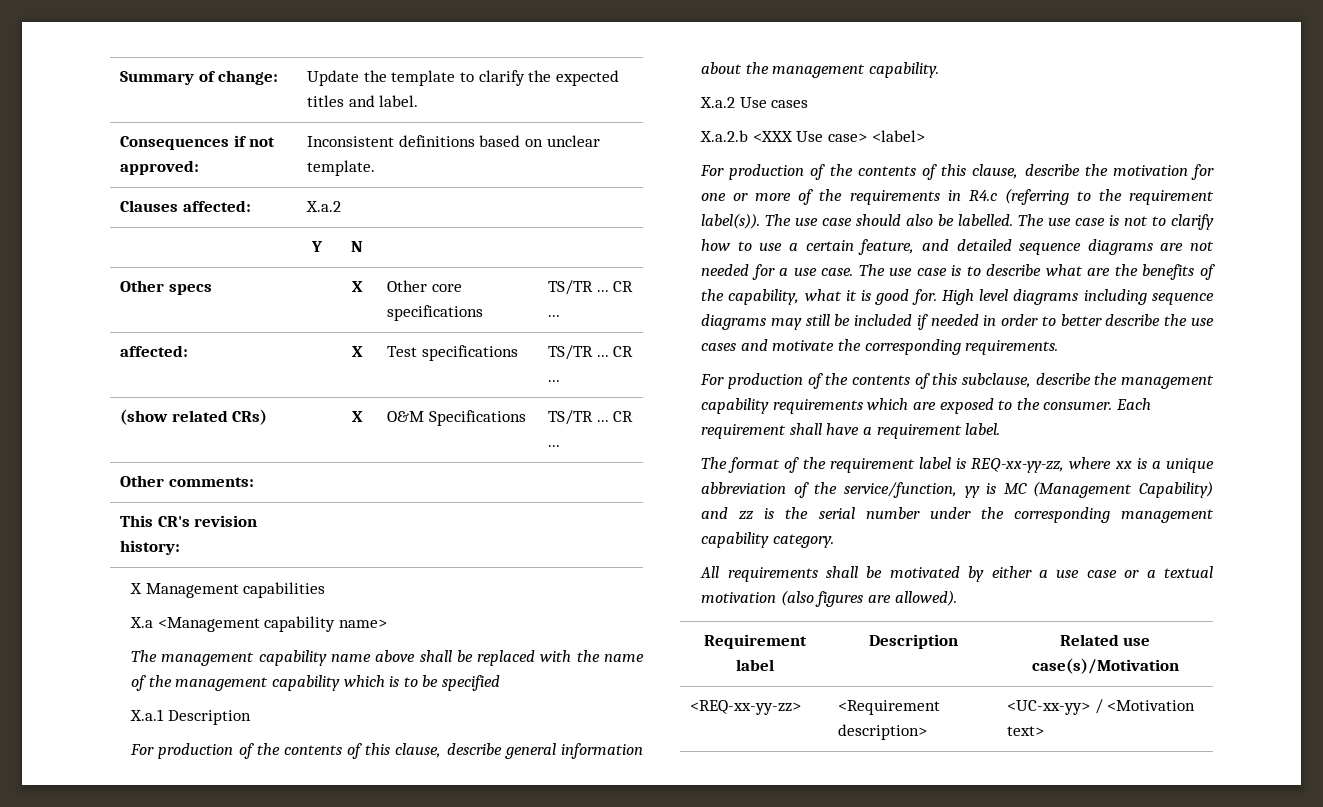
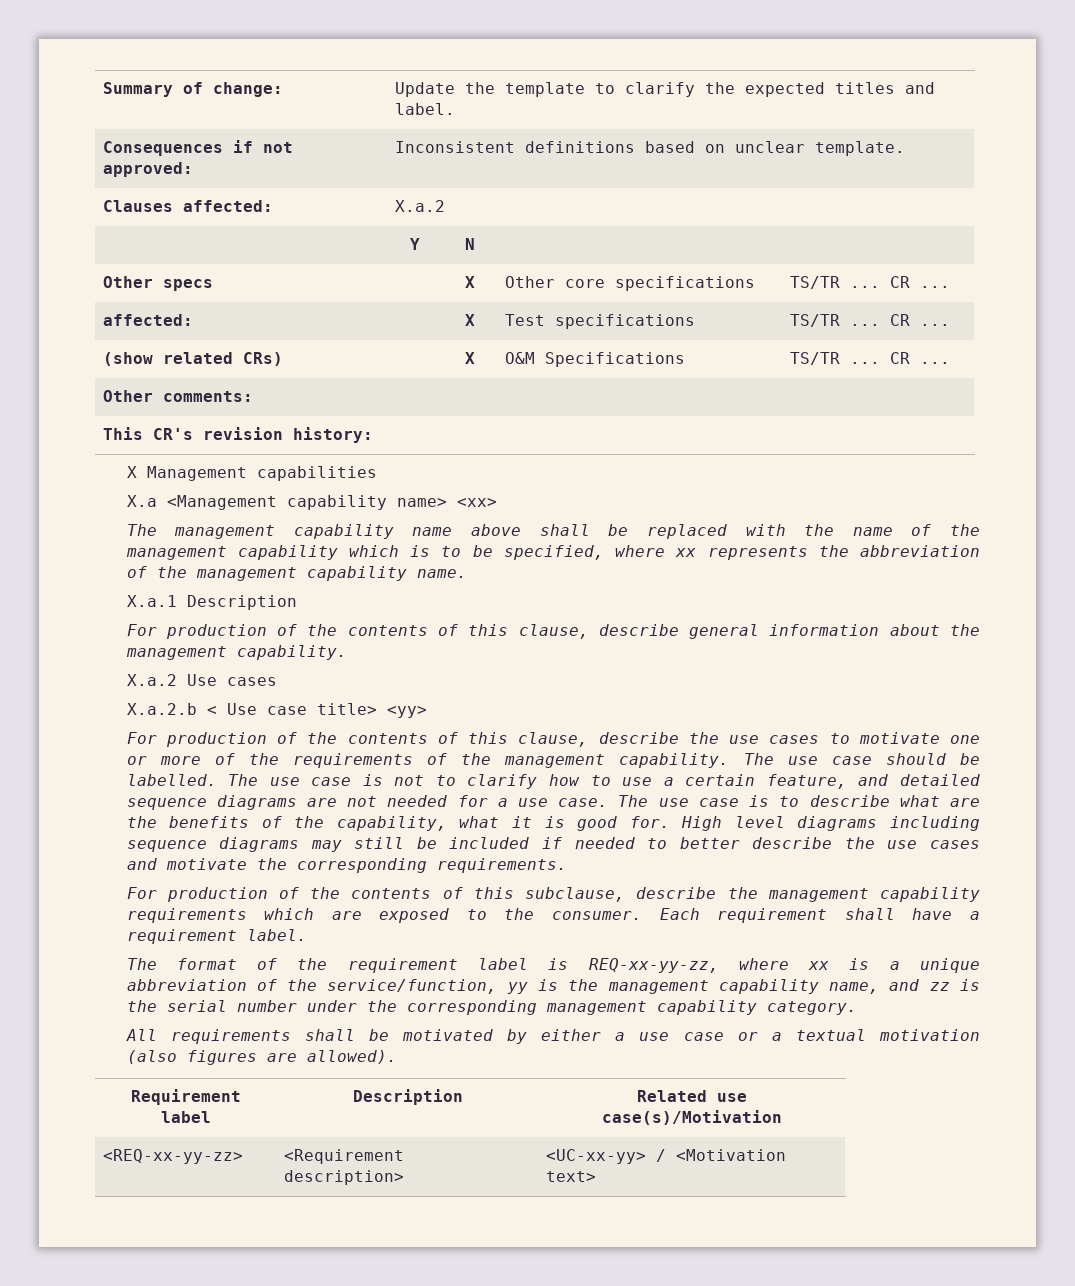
(387, 623) none -> [456,498,497,507] <xx>
[441,675,500,691] specified -> [503,545,981,560] [126,566,467,581] specified, where xx represents the abbreviation of the management capability name.
[752,130,925,142] <XXX Use case> <label> -> [206,703,427,718] < Use case title> <yy>
[1112,164,1214,180] motivation for -> [729,732,940,744] use cases to motivate
[947,188,1214,205] [701,213,761,229] in R4.c (referring to the requirement label(s)). -> [427,753,730,768] of the management capability.
[906,214,934,226] also -> (946, 759) none
[983,314,1039,326] in order -> (635, 843) none
[1003,481,1213,498] MC (Management Capability) -> [568,979,880,994] the management capability name,

